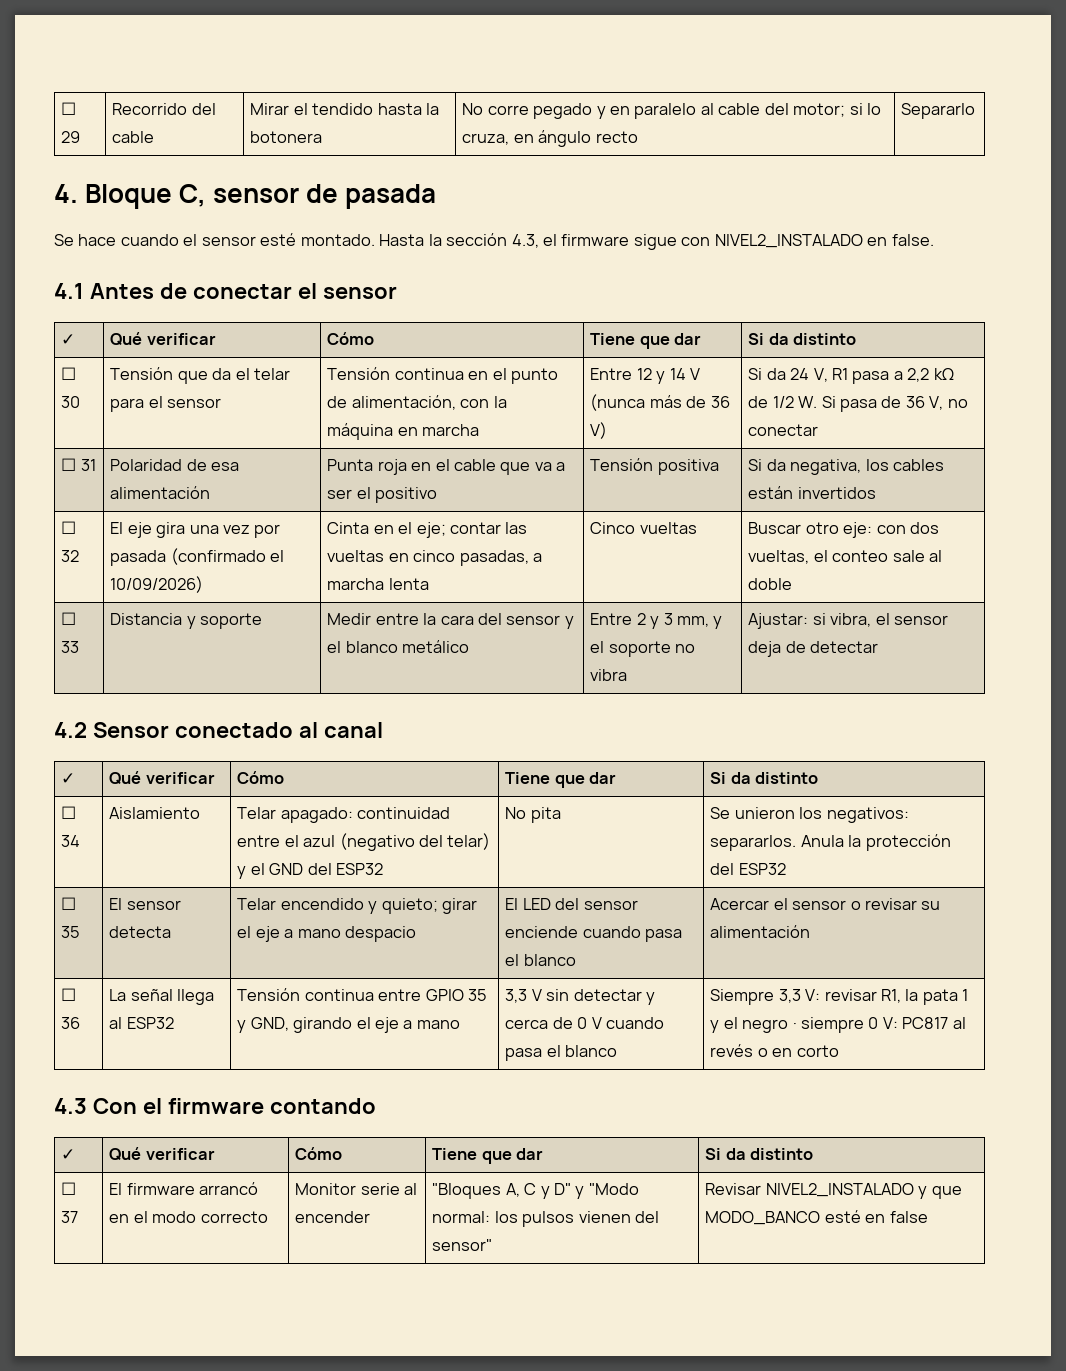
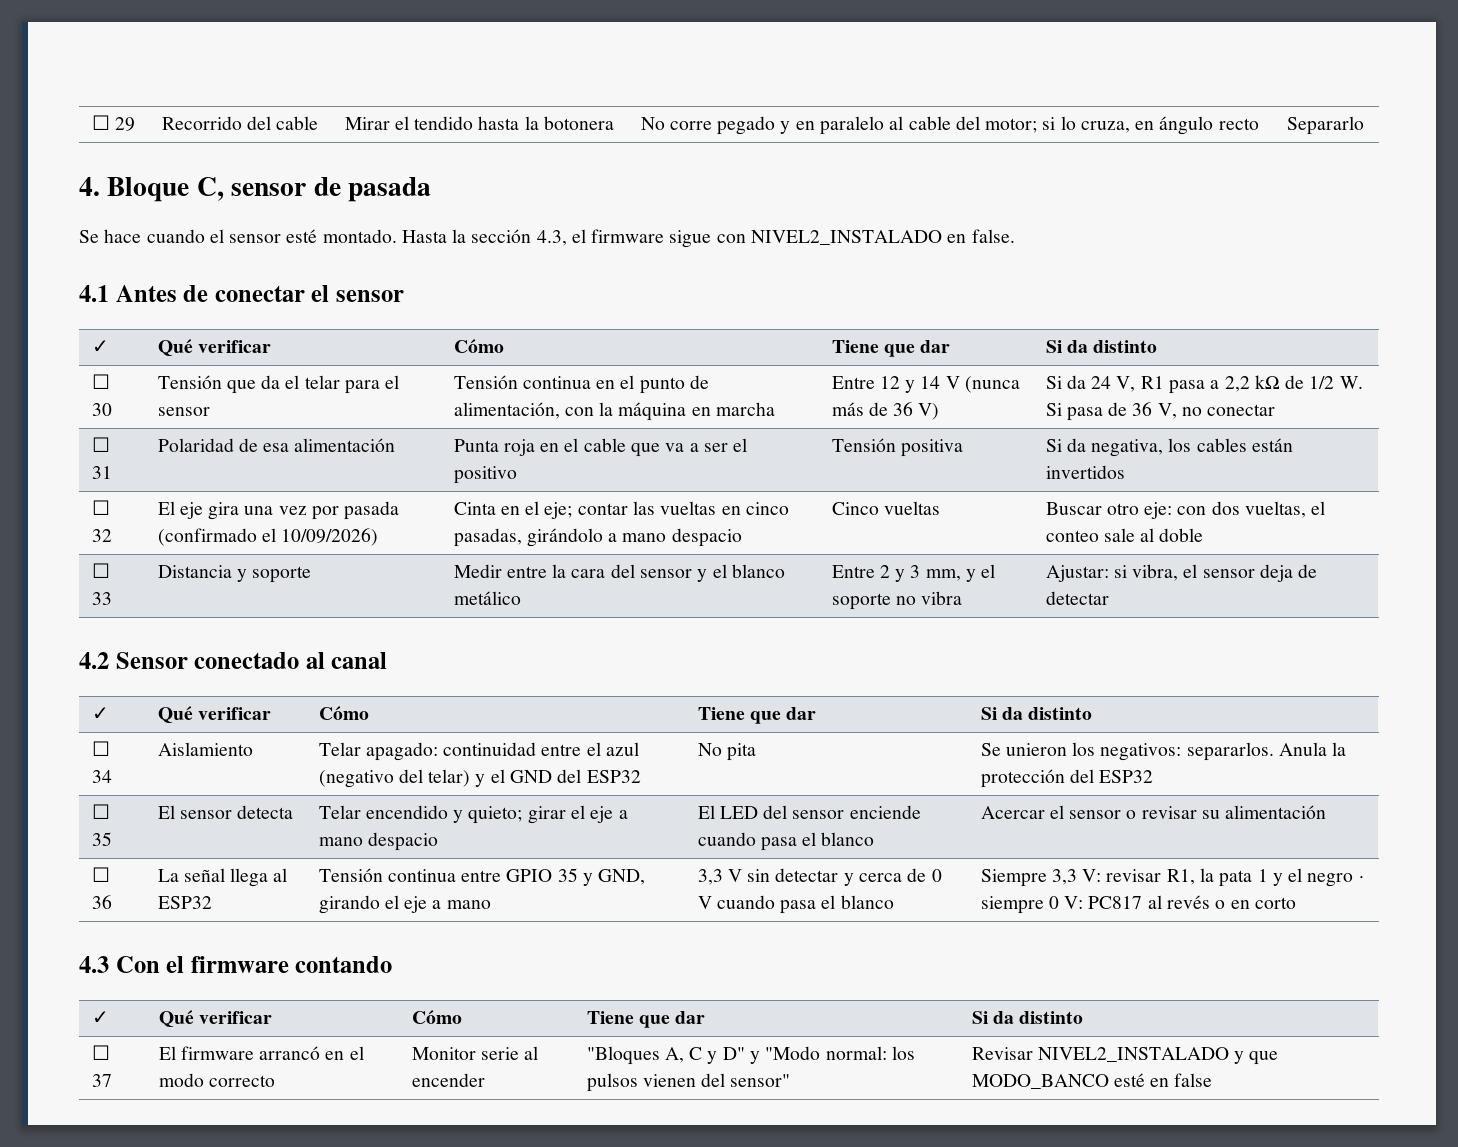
[532,553,542,562] [327,578,429,590] a marcha lenta -> [526,528,742,547] girándolo a mano despacio

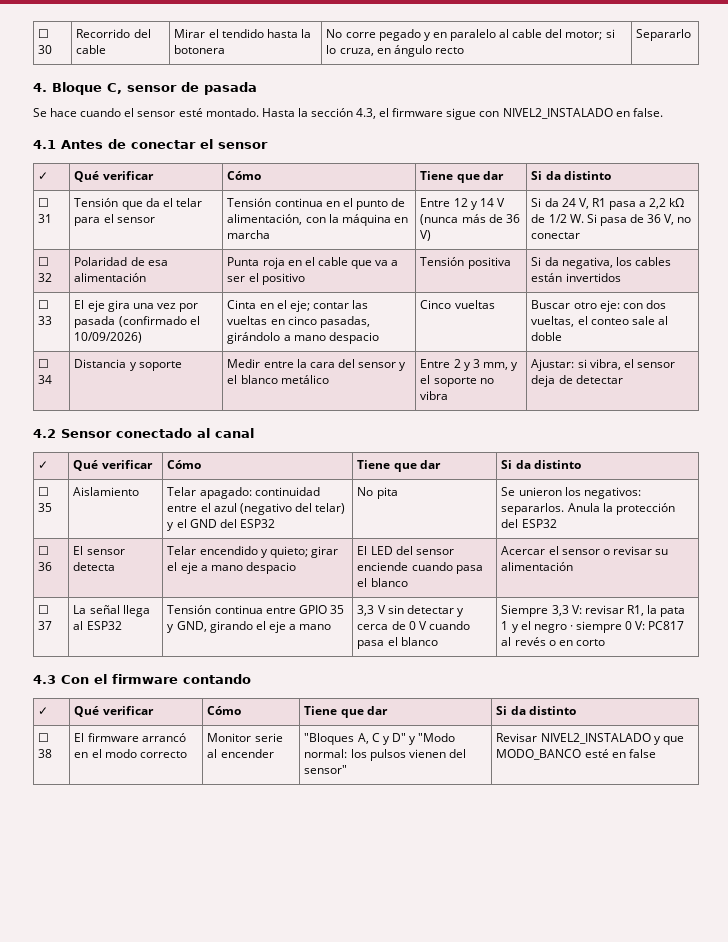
[91,115,135,131] ☐ 29 -> [38,29,50,38] [38,45,53,54] ☐ 30
[91,403,112,416] 30 -> [38,214,53,223] 31
[91,466,112,479] 31 -> [38,273,53,282] 32
[91,529,112,542] 32 -> [38,316,53,325] 33
[91,592,112,605] 33 -> [38,375,53,384] 34
[91,770,112,783] 34 -> [38,503,53,512] 35
[91,832,112,846] 35 -> [38,562,53,571] 36
[91,895,112,909] 36 -> [38,621,53,630] 37
[91,1074,112,1087] 37 -> [38,749,53,758] 38

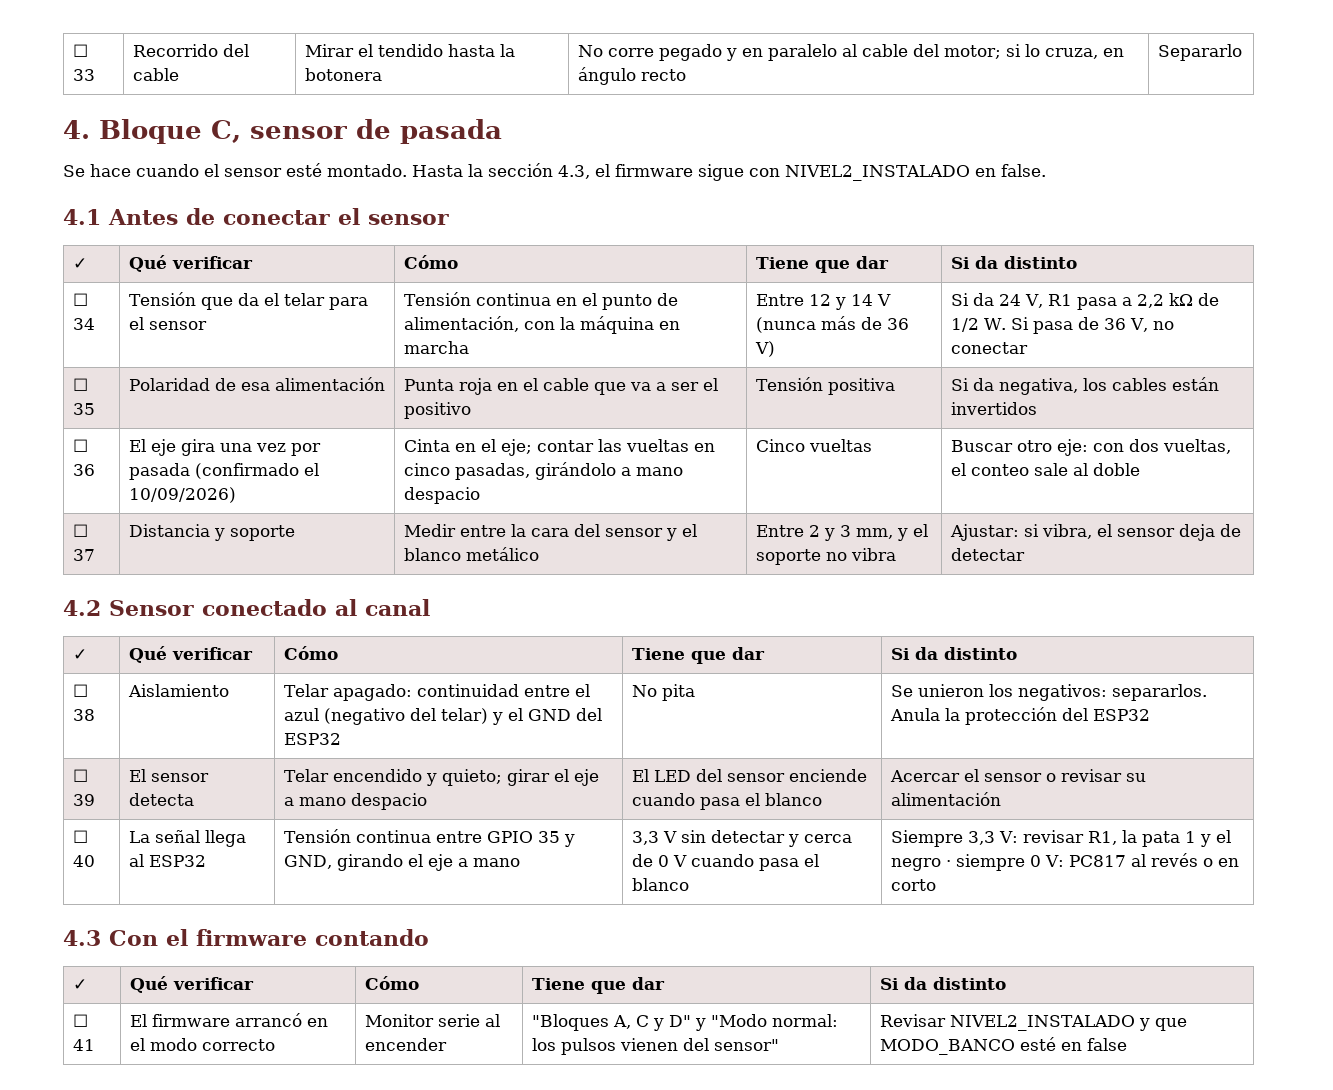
[38,29,50,38] [38,45,53,54] ☐ 30 -> [72,44,88,57] [72,69,95,81] ☐ 33
[38,214,53,223] 31 -> [72,318,95,330] 34
[38,273,53,282] 32 -> [72,403,95,415] 35
[38,316,53,325] 33 -> [72,464,95,476] 36
[38,375,53,384] 34 -> [72,549,95,561] 37
[38,503,53,512] 35 -> [72,709,95,721] 38
[38,562,53,571] 36 -> [72,794,95,806] 39
[38,621,53,630] 37 -> [72,855,95,867] 40
[38,749,53,758] 38 -> [72,1039,95,1051] 41

